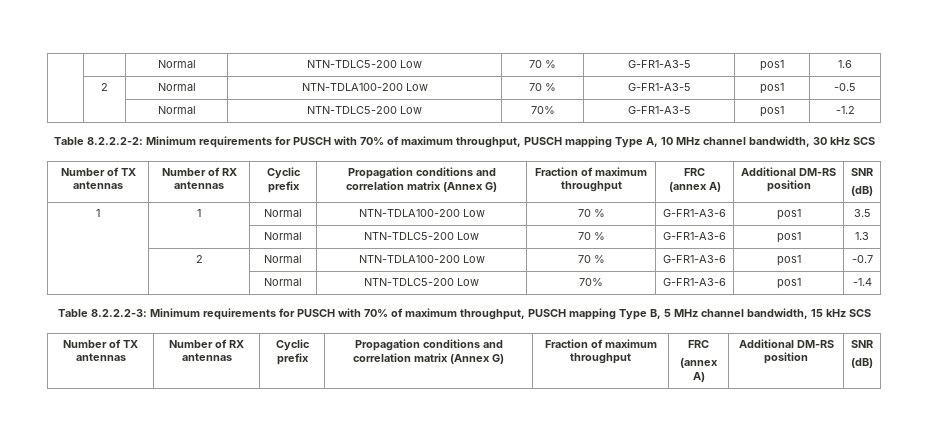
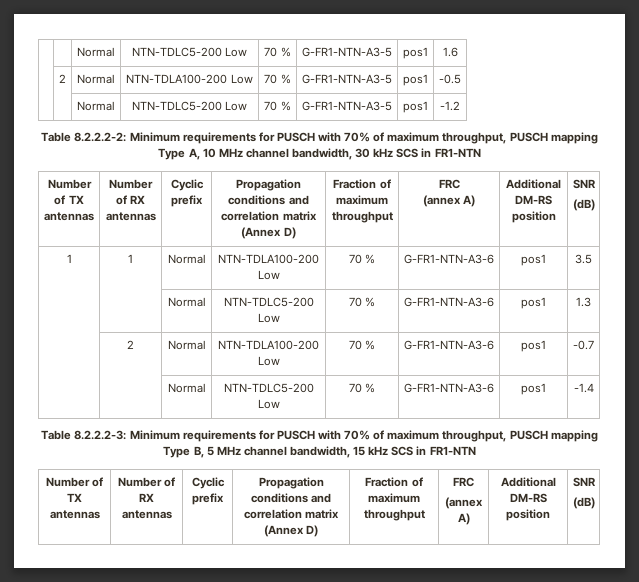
[157,60,196,68] [307,60,422,68] [529,60,556,68] [627,60,691,68] | | Normal | NTN-TDLC5-200 Low | 70 % | G-FR1-A3-5 -> [77,47,115,57] [131,47,248,57] [264,47,291,57] [302,47,392,57] | | Normal | NTN-TDLC5-200 Low | 70 % | G-FR1-NTN-A3-5
[627,83,691,91] G-FR1-A3-5 -> [302,74,392,84] G-FR1-NTN-A3-5
[530,106,555,114] [627,106,691,114] 70% | G-FR1-A3-5 -> [264,101,291,111] [302,101,392,111] 70 % | G-FR1-NTN-A3-5
(875, 141) none -> [421,148,481,157] in FR1-NTN
[484,182,497,192] G) -> [283,227,296,239] D)
[663,209,726,217] G-FR1-A3-6 -> [404,254,494,264] G-FR1-NTN-A3-6
[663,232,726,240] G-FR1-A3-6 -> [404,297,494,307] G-FR1-NTN-A3-6
[663,255,726,263] G-FR1-A3-6 -> [404,340,494,350] G-FR1-NTN-A3-6
[579,278,603,286] [663,278,726,286] 70% | G-FR1-A3-6 -> [348,383,376,393] [404,383,494,393] 70 % | G-FR1-NTN-A3-6
(871, 313) none -> [416,446,476,455] in FR1-NTN
[491,354,504,364] G) -> [306,525,319,537] D)

